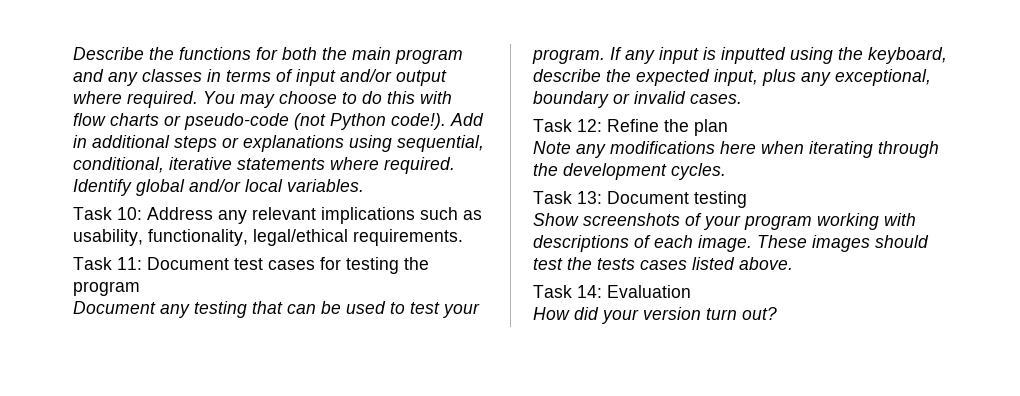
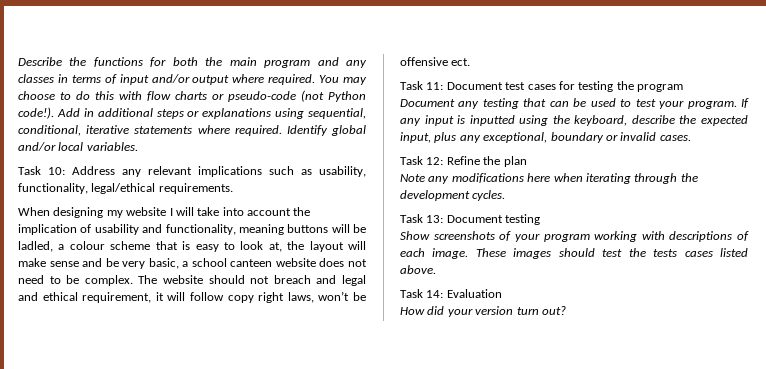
(463, 237) none -> [18,207,311,218] [18,224,366,235] [18,241,366,252] [18,258,367,269] [18,275,366,286] [18,291,366,303] [400,57,471,66] // When designing my website I will take into account the implication of usability and functionality, meaning buttons will be ladled, a colour scheme that is easy to look at, the layout will make sense and be very basic, a school canteen website does not need to be complex. The website should not breach and legal and ethical requirement, it will follow copy right laws, won’t be offensive ect.

